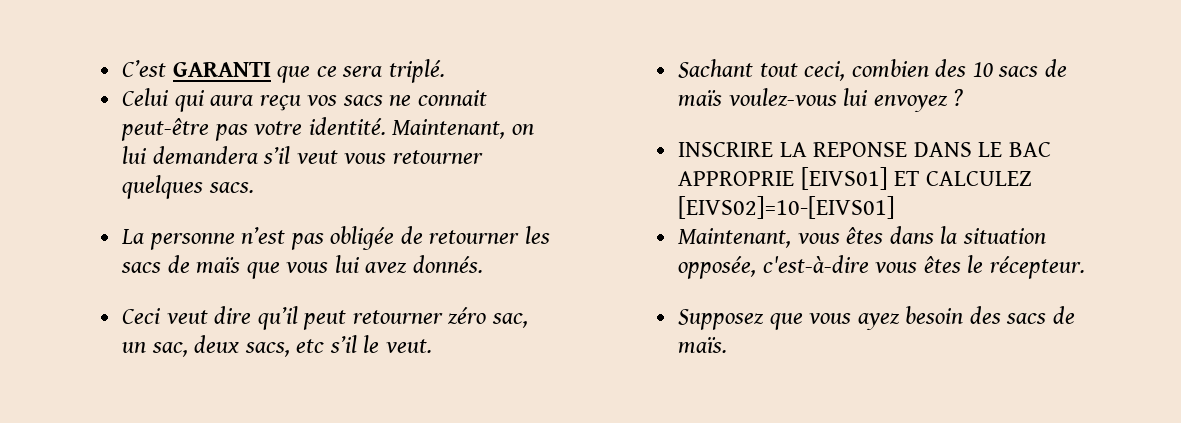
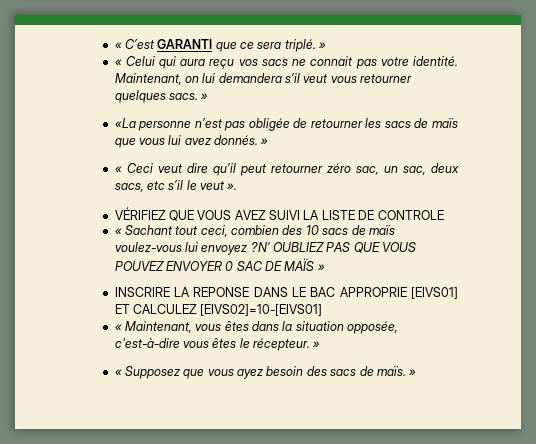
(122, 68) none -> [114,42,122,49] «
(445, 71) // -> [318,42,327,49] [114,59,122,66] » // «
[121,118,210,141] peut-être -> (354, 61) none
[121,229,145,244] // La -> [200,93,209,100] [114,118,136,128] » // «La
(483, 264) // -> [260,138,269,145] [114,166,122,173] » // «
[385,339,432,353] veut. // -> [200,181,238,190] [114,207,444,221] [114,228,122,235] veut ». // VÉRIFIEZ QUE VOUS AVEZ SUIVI LA LISTE DE CONTROLE // «
[953,89,964,106] ? -> [250,242,417,253] [114,258,325,271] ?N’ OUBLIEZ PAS QUE VOUS POUVEZ ENVOYER 0 SAC DE MAÏS »
(896, 207) none -> [114,324,122,331] «
(1085, 267) // -> [312,341,321,348] [114,369,122,376] » // «
(728, 345) none -> [408,369,417,376] »

